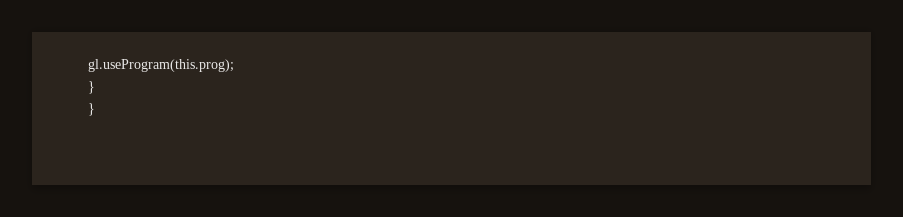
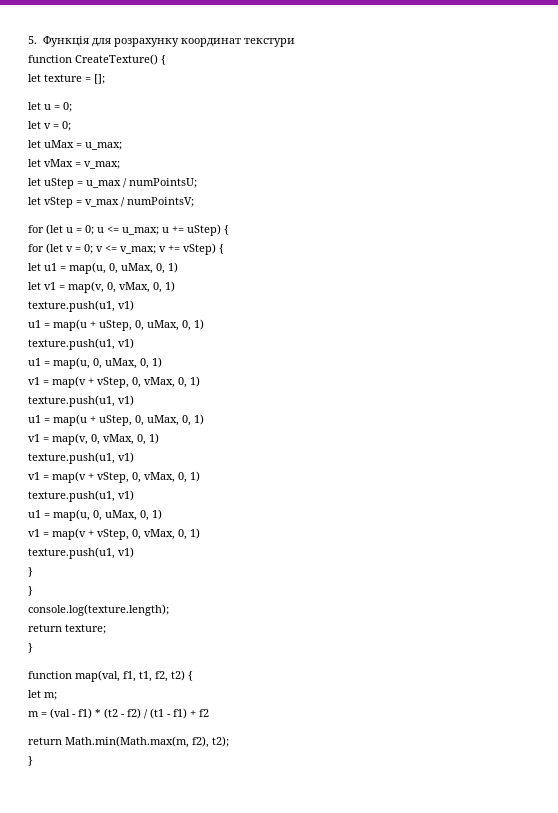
[88,59,234,72] [88,81,95,94] gl.useProgram(this.prog); // } -> [28,36,295,47] [28,54,166,65] [28,74,105,84] [28,102,72,112] [28,121,71,131] [28,140,122,150] [28,159,120,169] [28,178,197,189] [28,197,194,208] [28,224,229,236] [28,243,224,255] [28,262,178,274] [28,281,175,293] [28,300,134,312] [28,319,204,331] [28,338,134,350] [28,357,162,369] [28,376,200,388] [28,395,134,407] [28,414,204,426] [28,433,159,445] [28,452,134,464] [28,471,200,483] [28,490,134,502] [28,509,162,521] [28,528,200,540] [28,547,134,559] [28,567,33,577] [28,586,33,596] [28,604,169,616] [28,624,106,634] [28,643,33,653] [28,670,193,682] [28,690,57,700] [28,708,209,719] [28,736,229,748] 5. Функція для розрахунку координат текстури // function CreateTexture() { // let texture = []; // let u = 0; // let v = 0; // let uMax = u_max; // let vMax = v_max; // let uStep = u_max / numPointsU; // let vStep = v_max / numPointsV; // for (let u = 0; u <= u_max; u += uStep) { // for (let v = 0; v <= v_max; v += vStep) { // let u1 = map(u, 0, uMax, 0, 1) // let v1 = map(v, 0, vMax, 0, 1) // texture.push(u1, v1) // u1 = map(u + uStep, 0, uMax, 0, 1) // texture.push(u1, v1) // u1 = map(u, 0, uMax, 0, 1) // v1 = map(v + vStep, 0, vMax, 0, 1) // texture.push(u1, v1) // u1 = map(u + uStep, 0, uMax, 0, 1) // v1 = map(v, 0, vMax, 0, 1) // texture.push(u1, v1) // v1 = map(v + vStep, 0, vMax, 0, 1) // texture.push(u1, v1) // u1 = map(u, 0, uMax, 0, 1) // v1 = map(v + vStep, 0, vMax, 0, 1) // texture.push(u1, v1) // } // } // console.log(texture.length); // return texture; // } // function map(val, f1, t1, f2, t2) { // let m; // m = (val - f1) * (t2 - f2) / (t1 - f1) + f2 // return Math.min(Math.max(m, f2), t2);

